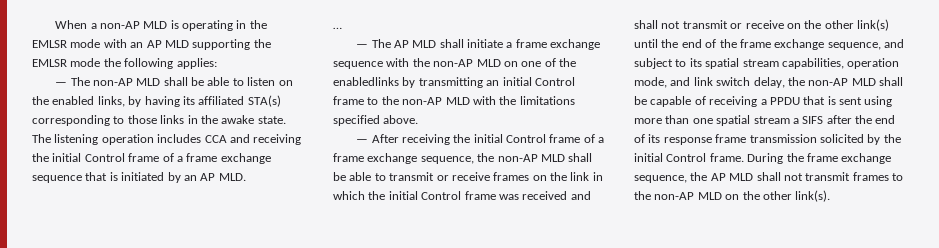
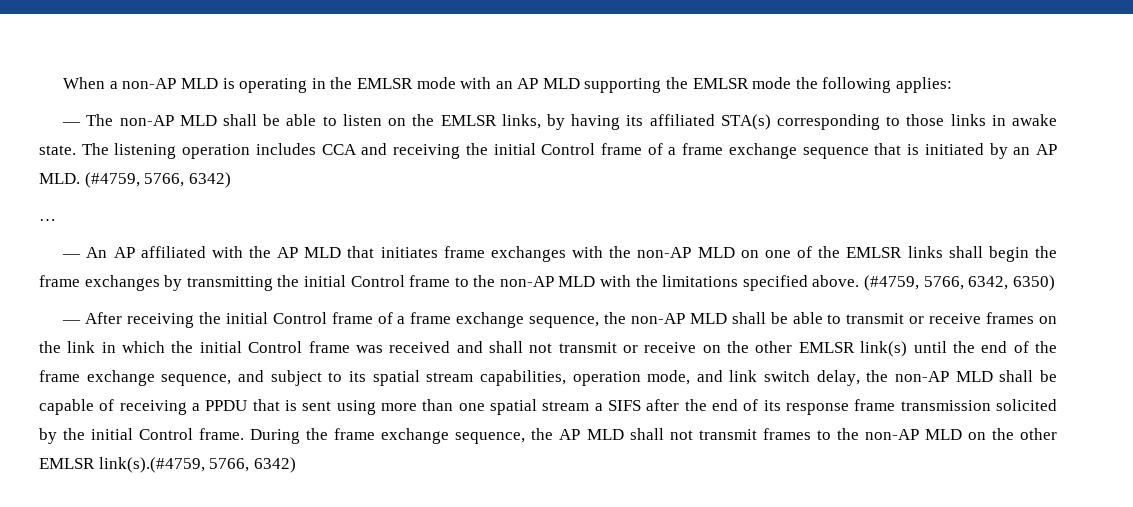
[52,96,95,105] enabled -> [440,115,497,126] EMLSR
[200,115,218,124] the -> (1006, 120) none
(246, 177) none -> [84,172,231,188] (#4759, 5766, 6342)
[371,39,601,50] [333,61,383,69] The AP MLD shall initiate a frame exchange sequence -> [86,246,566,262] An AP affiliated with the AP MLD that initiates frame exchanges
[333,77,399,86] enabledlinks -> [846,246,1057,262] [39,275,160,291] EMLSR links shall begin the frame exchanges
[486,80,500,86] an -> [277,275,300,287] the
(419, 119) none -> [864,275,1055,291] (#4759, 5766, 6342, 6350)
(854, 24) none -> [798,342,855,353] EMLSR
[795,190,831,202] link(s). -> [39,457,296,473] EMLSR link(s).(#4759, 5766, 6342)

